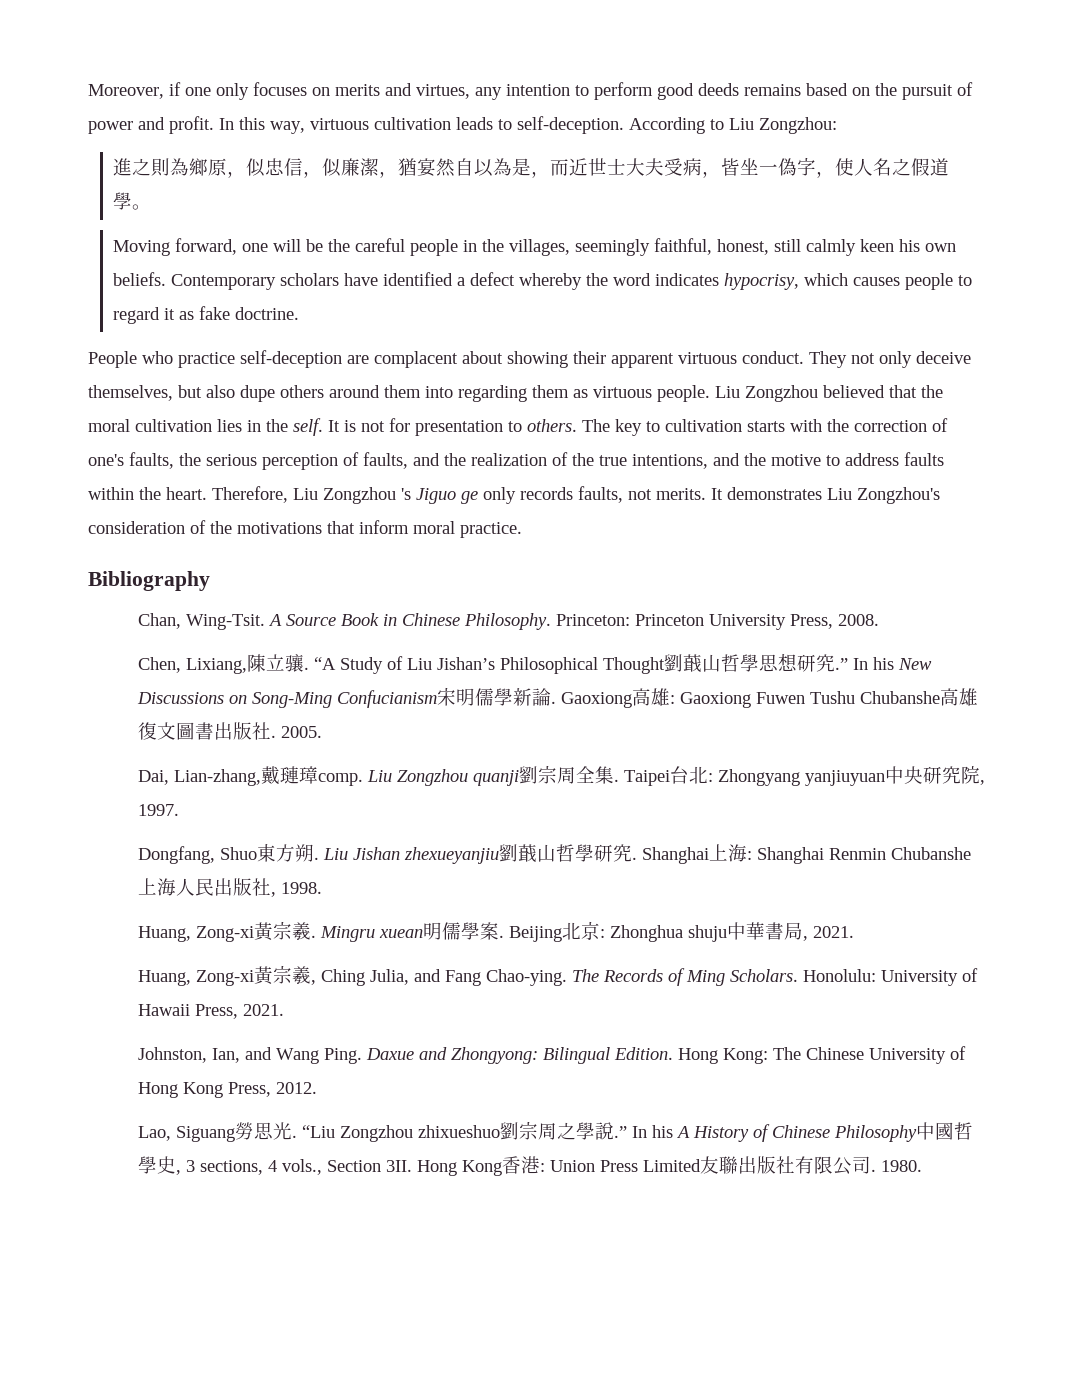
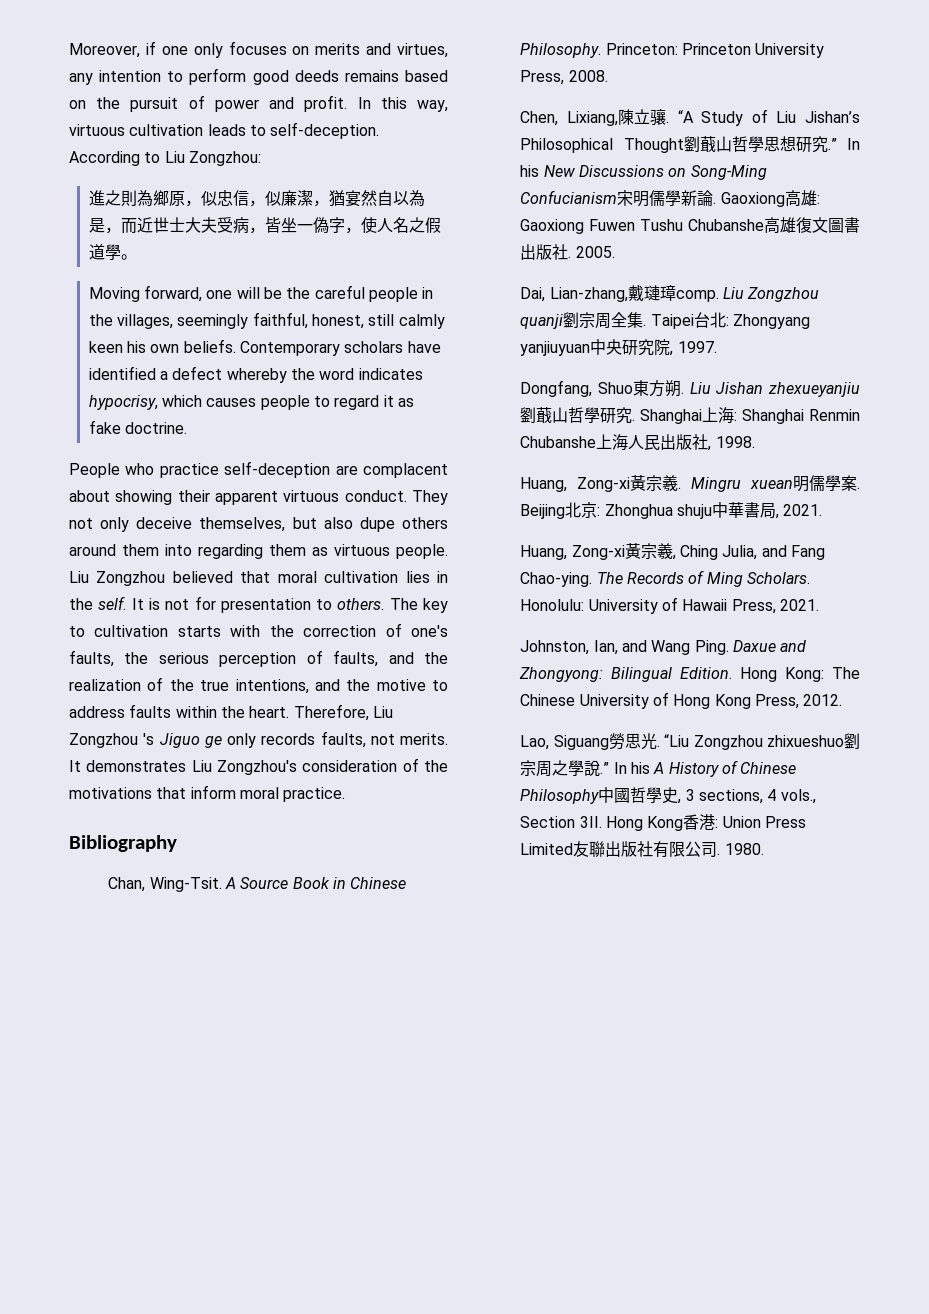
[921,385,943,398] the -> (271, 577) none

